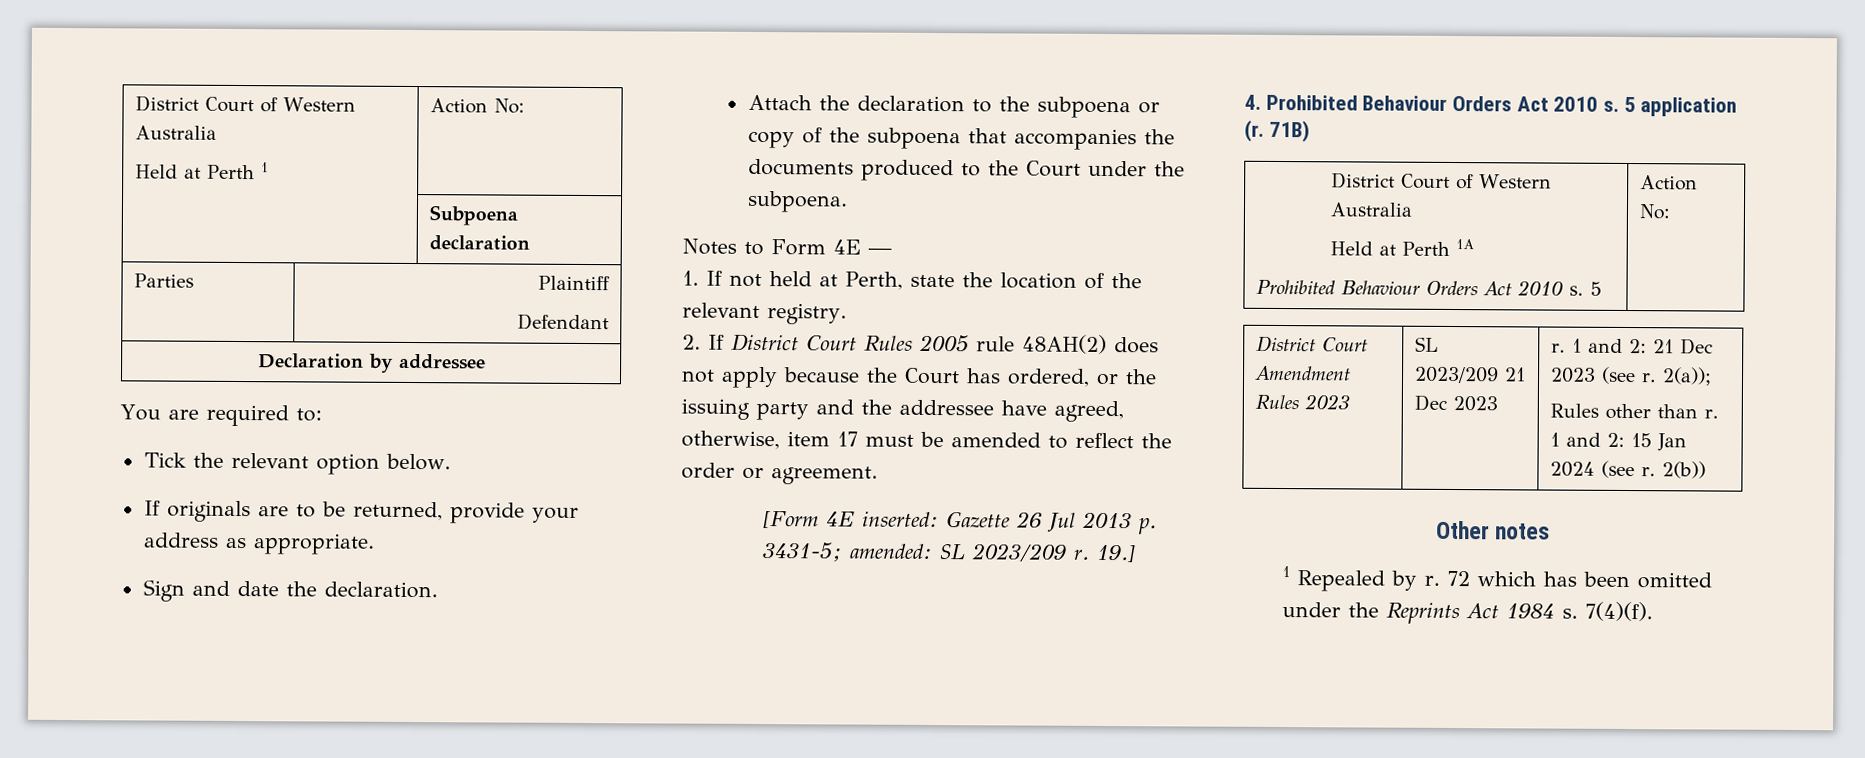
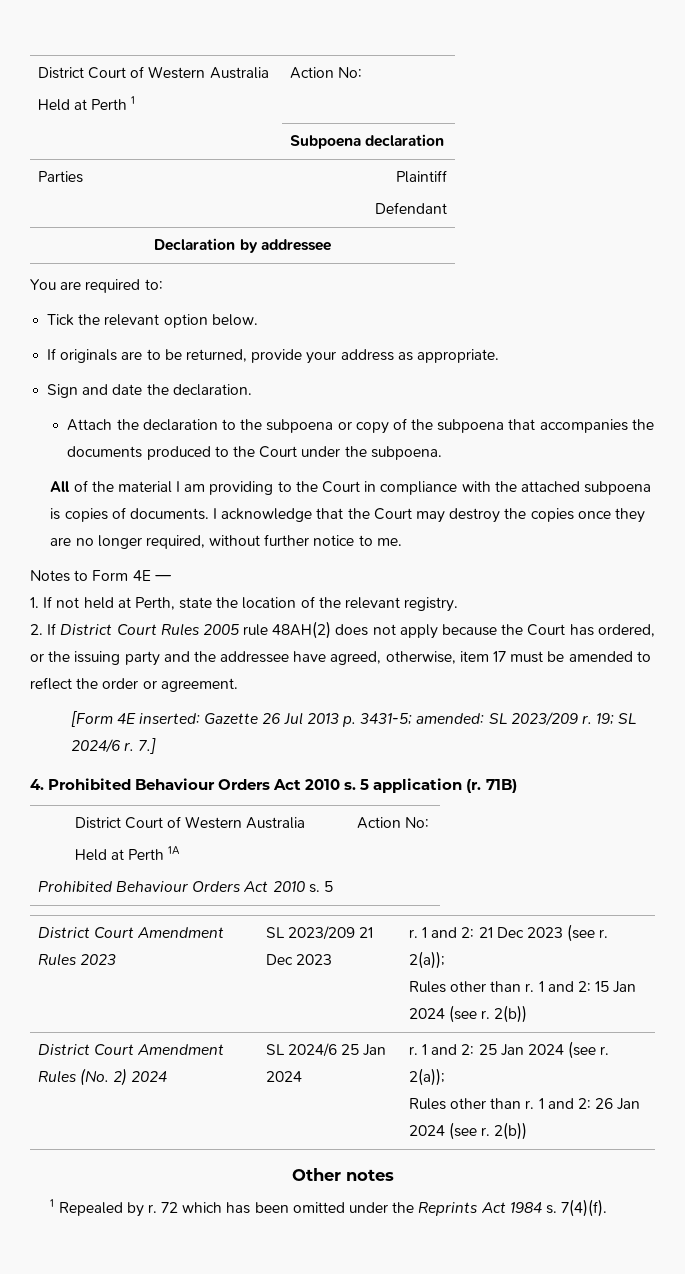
(848, 201) none -> [50,480,652,495] [50,507,645,523] [50,534,402,549] // All of the material I am providing to the Court in compliance with the attached subpoena is copies of documents. I acknowledge that the Court may destroy the copies once they are no longer required, without further notice to me.
[1095,543,1136,563] 19.] -> [596,713,637,725] [70,738,157,754] 19; SL 2024/6 r. 7.]
(1707, 470) none -> [37,1044,225,1055] [37,1068,168,1086] [265,1043,387,1057] [265,1071,302,1082] [408,1041,610,1059] [408,1068,445,1086] [408,1098,641,1110] [408,1122,528,1140] // District Court Amendment Rules (No. 2) 2024 | SL 2024/6 25 Jan 2024 | r. 1 and 2: 25 Jan 2024 (see r. 2(a)); // Rules other than r. 1 and 2: 26 Jan 2024 (see r. 2(b))

